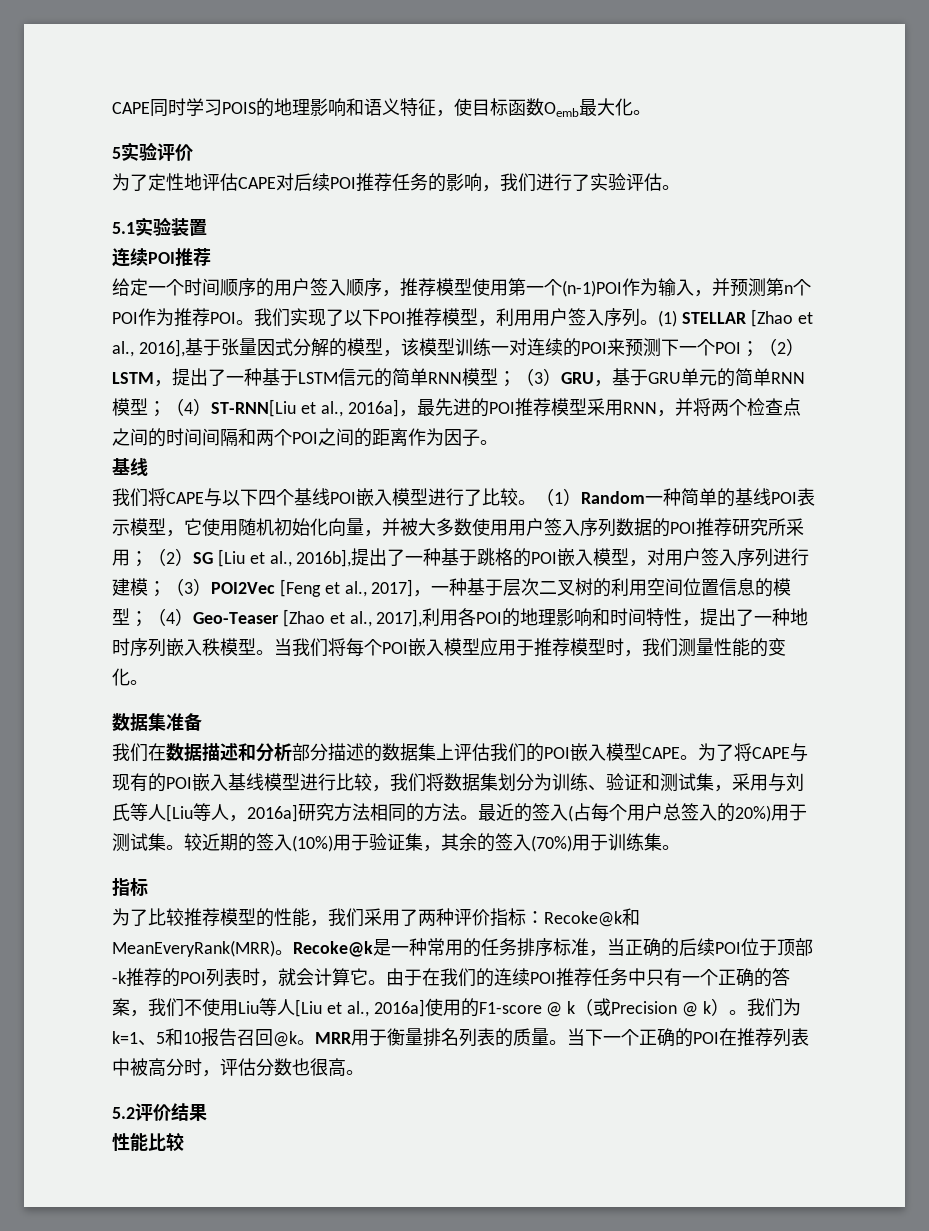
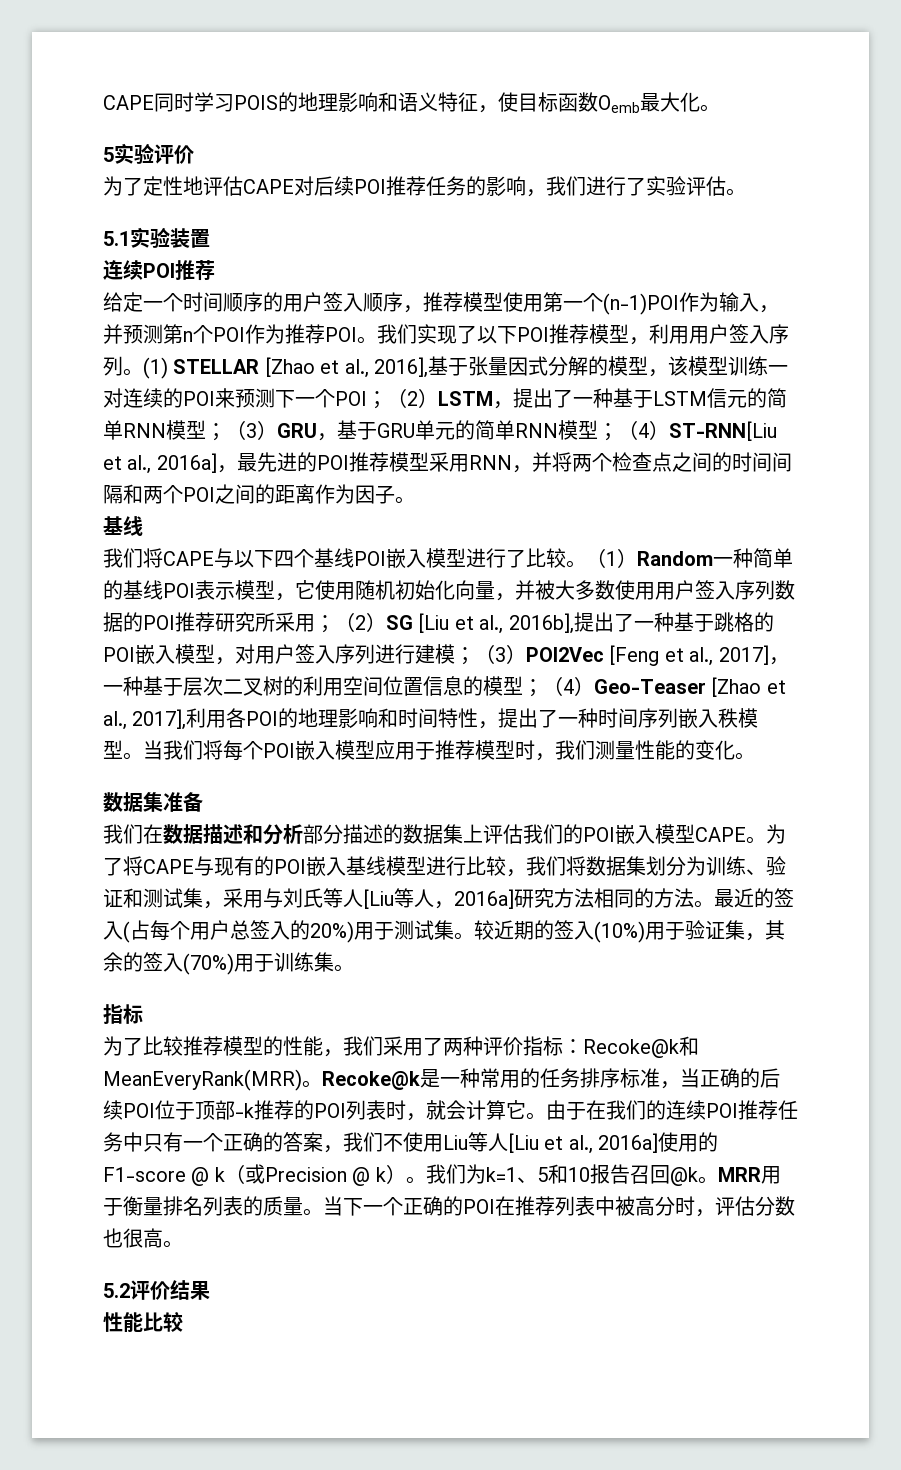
[790,608,809,626] [112,638,130,656] 地时 -> [598,708,639,728] 时间

